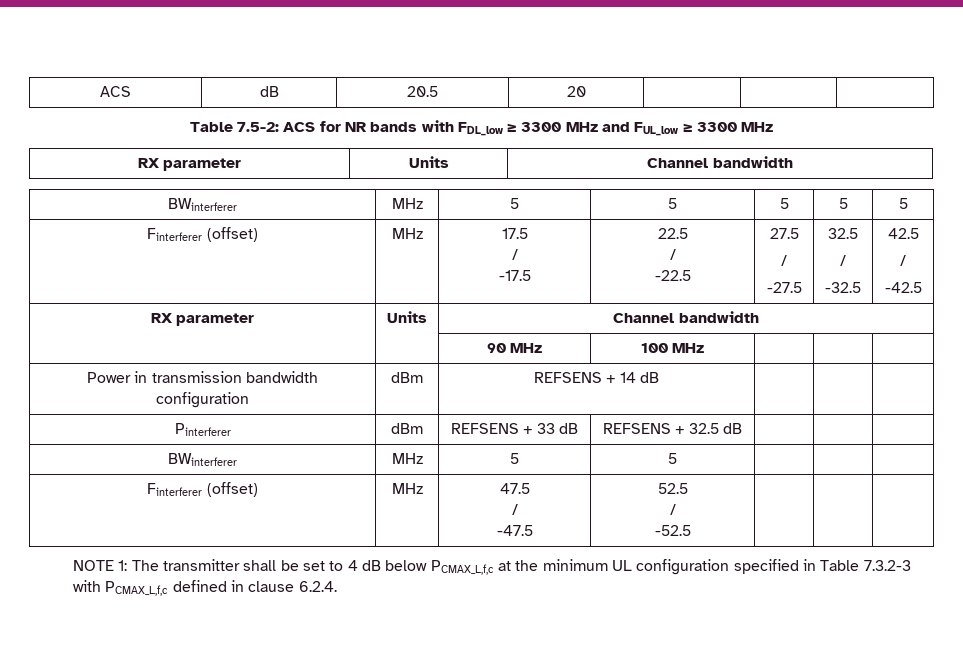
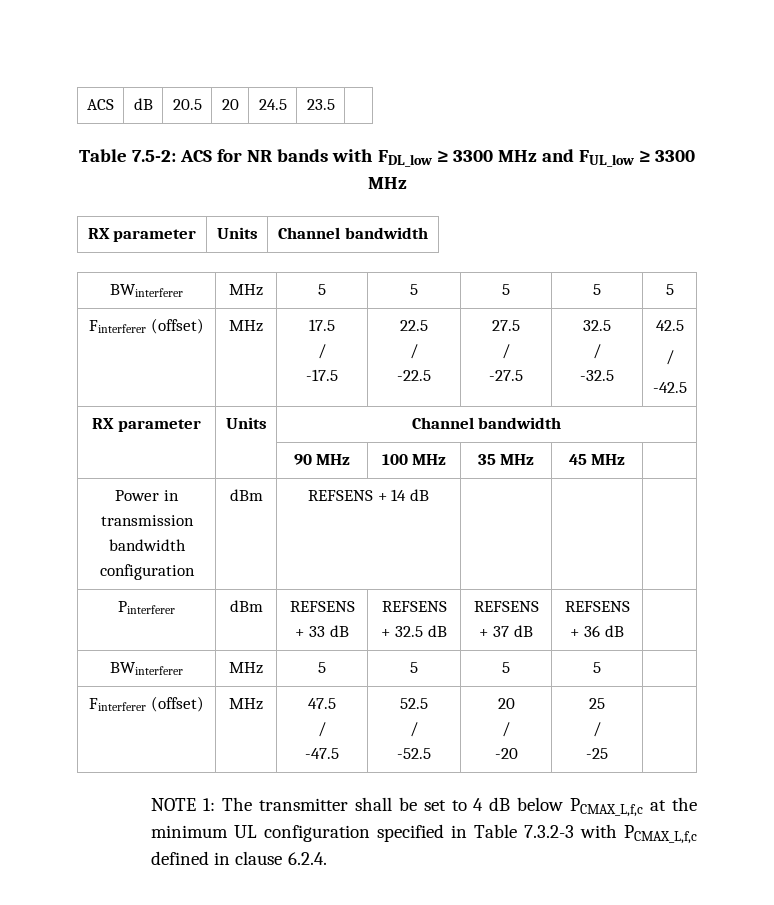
(586, 91) | -> [258,99,287,110] [306,99,335,110] 24.5 | 23.5
(705, 348) | -> [477,454,535,465] [568,454,626,465] 35 MHz | 45 MHz
[168,453,237,466] [391,453,423,464] [510,453,519,464] [668,453,677,464] | | // BWinterferer | MHz | 5 | 5 | | -> [473,601,539,612] [479,625,533,637] [564,601,630,612] [570,625,624,637] [110,662,183,675] [229,662,263,674] [318,662,326,673] [410,662,418,673] [502,662,510,673] [593,662,601,673] REFSENS + 37 dB | REFSENS + 36 dB | // BWinterferer | MHz | 5 | 5 | 5 | 5
(691, 530) | -> [497,698,515,709] [502,722,510,737] [494,748,518,759] [589,698,605,709] [593,722,601,737] [586,748,608,759] 20 // / // -20 | 25 // / // -25

